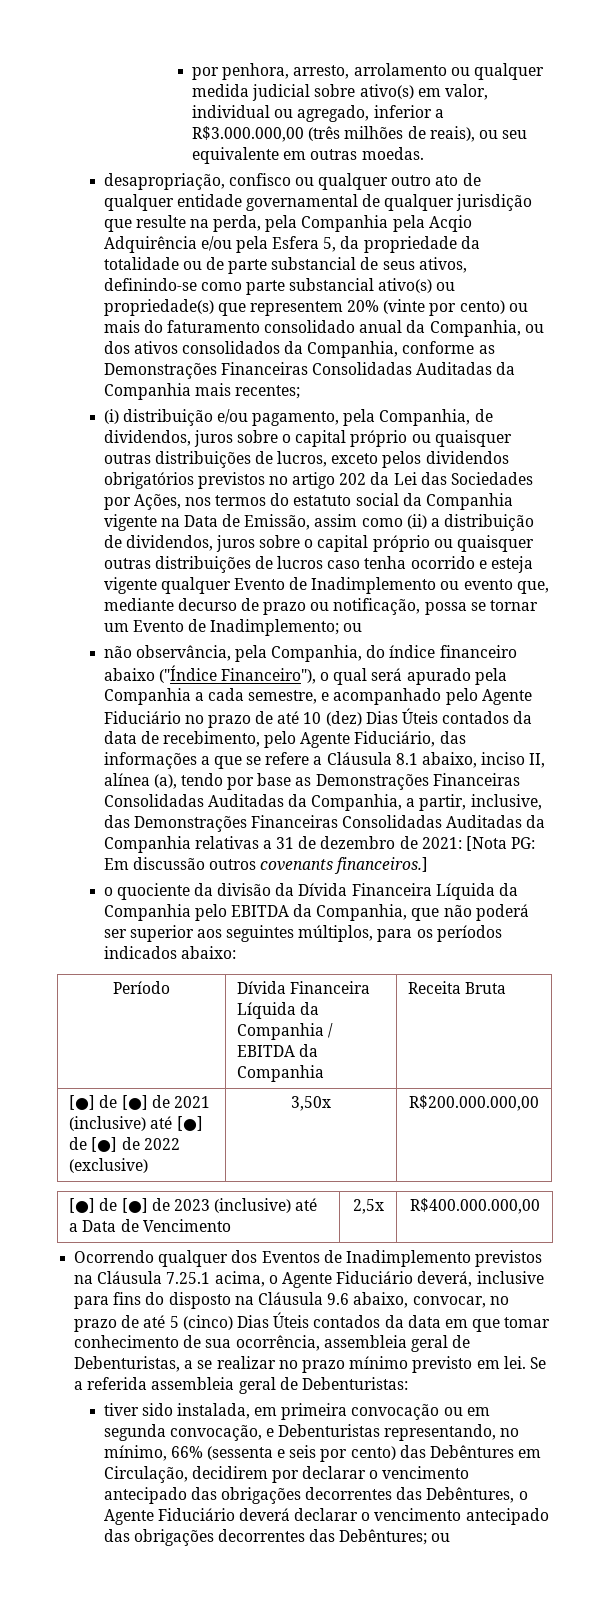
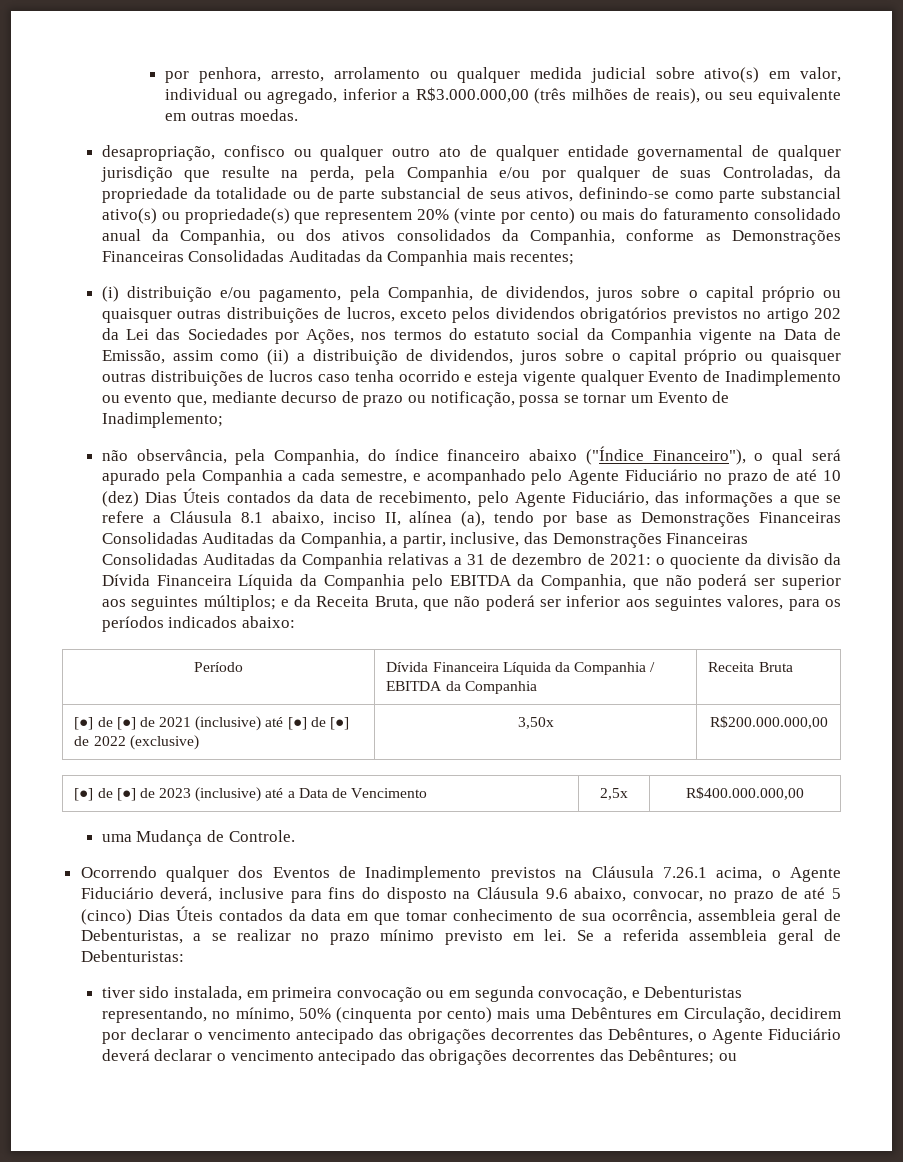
[392,215,472,232] [103,236,337,253] pela Acqio Adquirência e/ou pela Esfera 5, -> [499,166,813,182] e/ou por qualquer de suas Controladas,
[343,623,363,632] ou -> (223, 420) none
[466,836,536,851] [103,857,429,874] [Nota PG: Em discussão outros covenants financeiros.] // -> (651, 559) none
[298,925,374,942] múltiplos, -> [203,595,784,611] múltiplos; e da Receita Bruta, que não poderá ser inferior aos seguintes valores,
(540, 1206) none -> [101,830,295,846] // uma Mudança de Controle.
[166,1272,211,1284] 7.25.1 -> [662,867,707,878] 7.26.1
[170,1445,426,1462] 66% (sessenta e seis por cento) das -> [298,1007,566,1023] 50% (cinquenta por cento) mais uma

